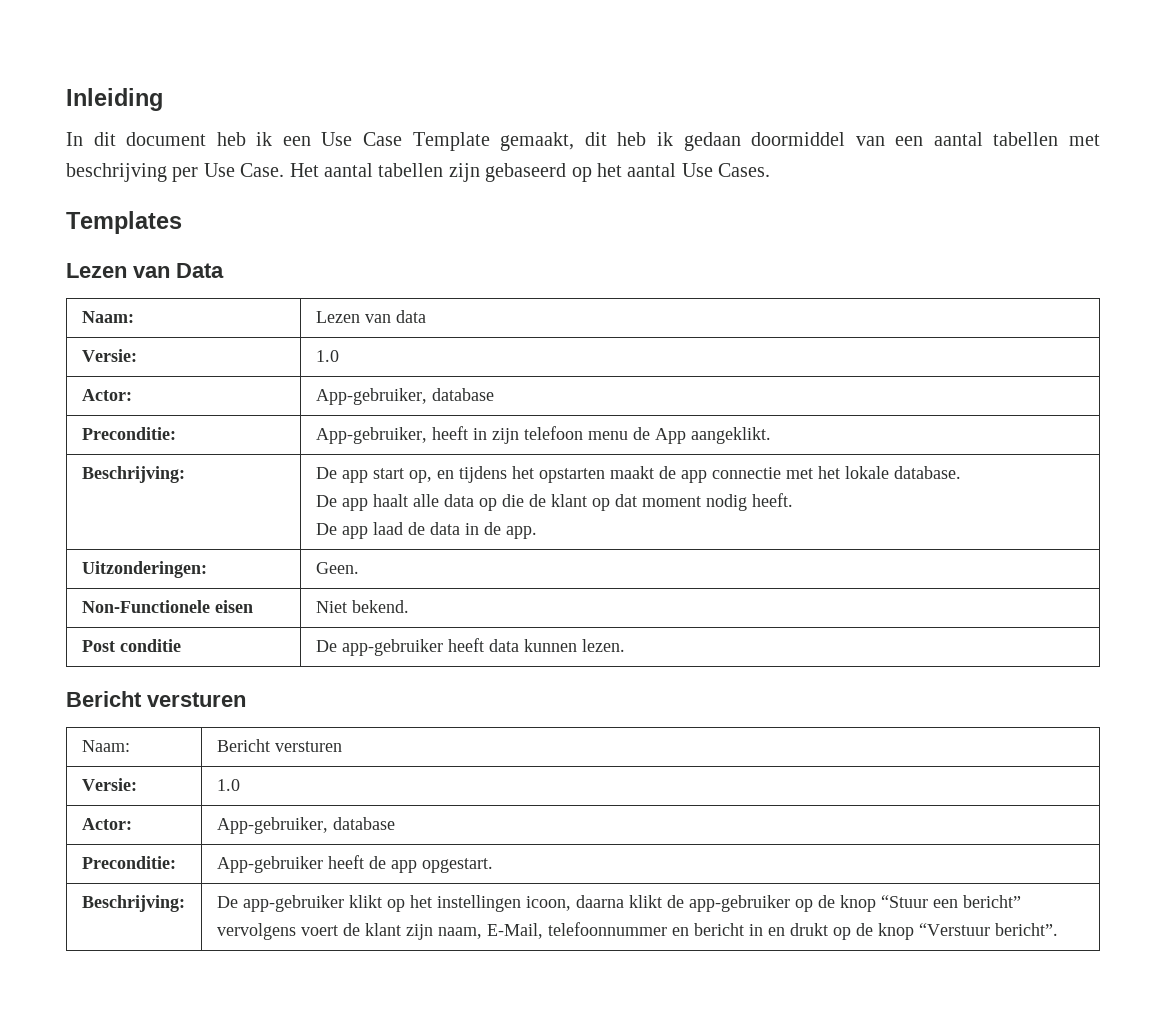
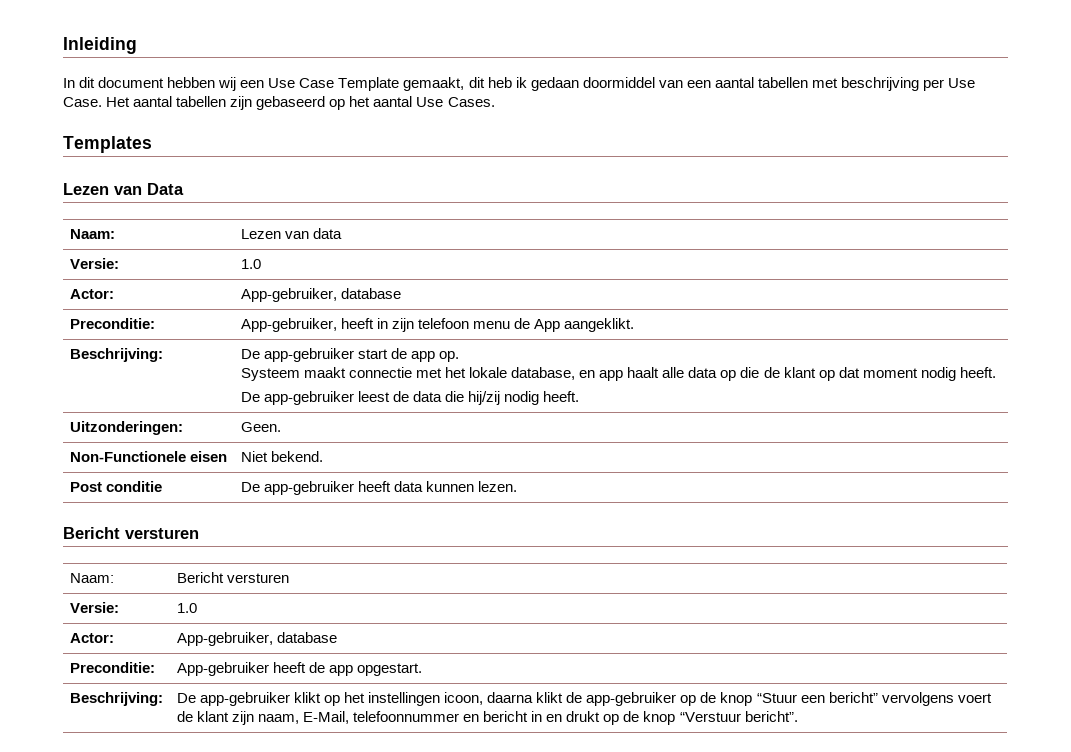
[216,132,273,146] heb ik -> [167,77,237,91] hebben wij
[341,466,707,483] app start op, en tijdens het opstarten maakt de app -> [263,348,460,362] [240,367,346,381] app-gebruiker start de app op. // Systeem maakt
[893,466,961,479] [315,495,337,507] database. // De -> [511,367,596,380] database, en
[341,522,537,539] app laad de data in de app. -> [263,391,580,405] app-gebruiker leest de data die hij/zij nodig heeft.

